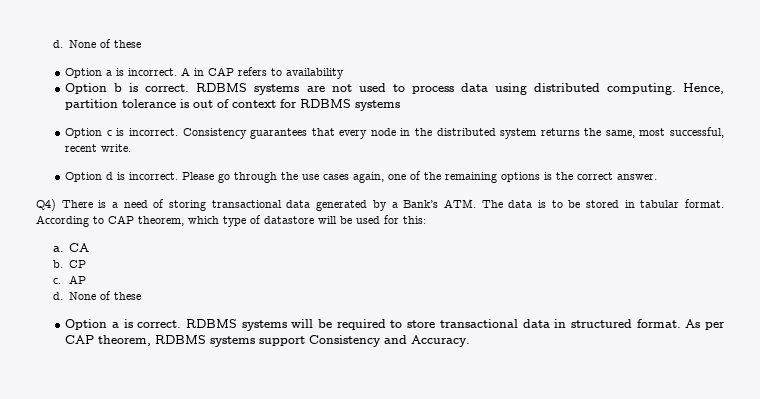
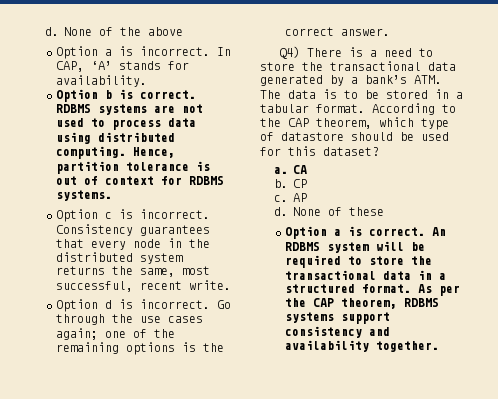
[52,39,142,48] d. None of these -> [45,27,184,36] d. None of the above
[181,67,345,79] A in CAP refers to availability -> [217,47,232,56] [56,61,190,72] [56,75,148,87] In CAP, ‘A’ stands for availability.
[355,100,401,111] systems -> [56,190,113,201] systems.
[182,172,231,183] Please go -> [217,300,232,309] Go
[353,172,385,183] again, -> [56,328,99,340] again;
[153,199,207,211] of storing -> [418,48,433,57] [260,62,323,71] to store the
[403,200,439,208] Bank’s -> [365,75,407,84] bank’s
(635, 204) none -> [456,92,463,99] a
(104, 220) none -> [260,118,281,127] the
[318,216,337,224] will -> [351,132,393,141] should
[403,216,426,224] this: -> [288,146,379,156] this dataset?
[185,319,287,331] RDBMS systems -> [432,227,447,236] [285,242,370,253] An RDBMS system
(436, 324) none -> [411,256,433,265] the
(567, 323) none -> [439,273,447,280] a
(725, 326) none -> [285,298,307,307] the
[309,335,471,347] Consistency and Accuracy. -> [285,326,391,338] [285,340,440,352] consistency and availability together.

